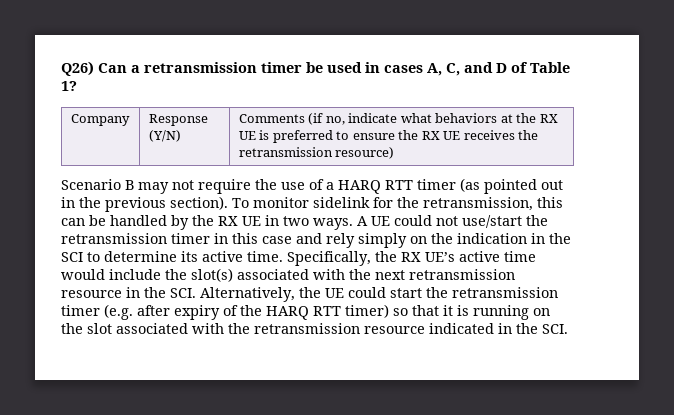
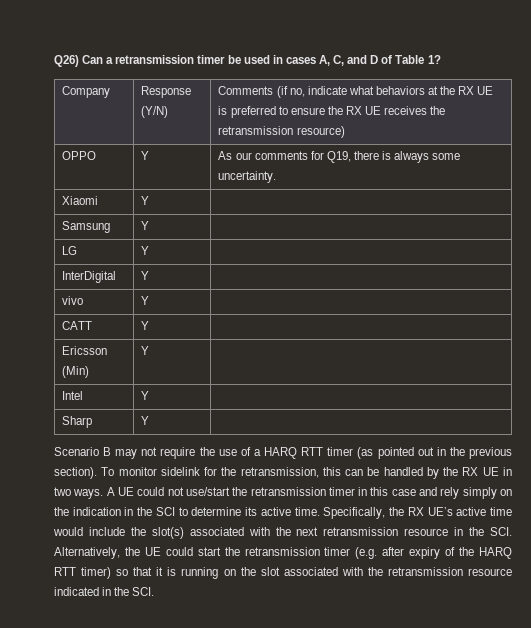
(395, 153) none -> [62,151,97,160] [141,151,150,160] [218,151,461,163] [218,171,277,183] [62,196,99,205] [141,196,150,205] [62,221,111,233] [141,221,150,230] [62,246,78,255] [141,246,150,255] [62,271,117,283] [141,271,150,280] [62,296,84,305] [141,296,150,305] [62,321,93,330] [141,321,150,330] [62,346,108,355] [62,366,90,378] [141,346,150,355] [62,391,84,400] [141,391,150,400] [62,416,93,428] [141,416,150,425] // OPPO | Y | As our comments for Q19, there is always some uncertainty. // Xiaomi | Y | // Samsung | Y | // LG | Y | // InterDigital | Y | // vivo | Y | // CATT | Y | // Ericsson (Min) | Y | // Intel | Y | // Sharp | Y |

